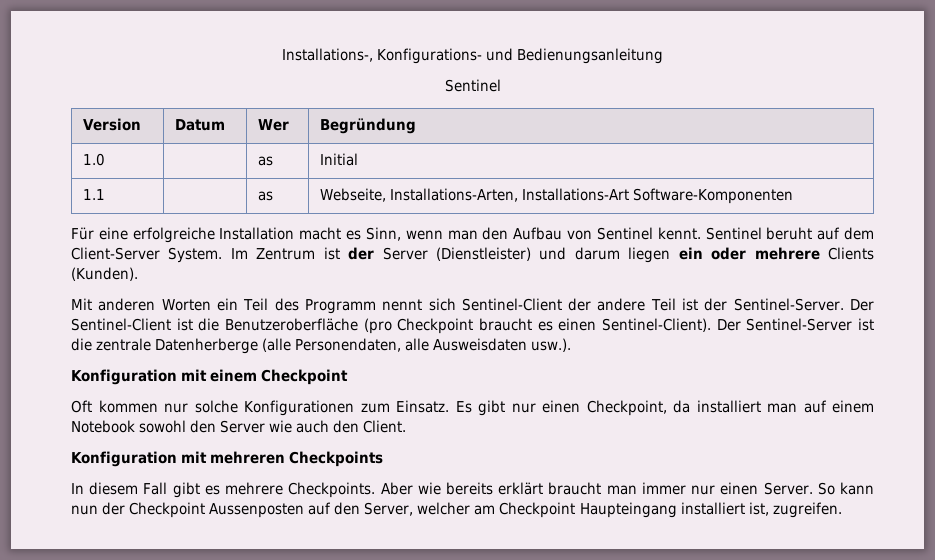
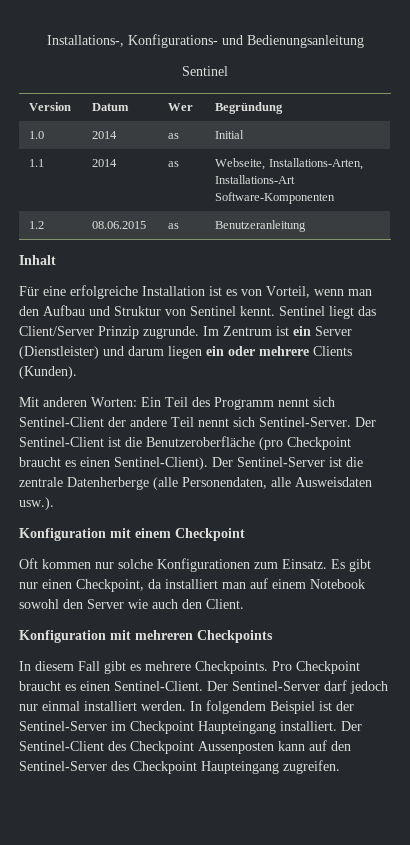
(105, 159) none -> [92,131,118,139] 2014
(105, 194) none -> [92,159,118,167] 2014
(793, 196) none -> [29,221,45,229] [92,221,147,229] [168,223,180,229] [215,220,307,232] [19,255,56,265] // 1.2 | 08.06.2015 | as | Benutzeranleitung // Inhalt
[299,227,401,241] macht es Sinn, -> [209,286,310,298] ist es von Vorteil,
(563, 233) none -> [89,306,161,316] und Struktur
[766,227,875,240] [71,247,223,263] beruht auf dem Client-Server System. -> [329,306,376,319] [19,326,199,339] liegt das Client/Server Prinzip zugrunde.
[348,247,375,260] der -> [293,326,311,336] ein
[161,298,238,311] Worten ein -> [91,397,161,407] Worten: Ein
[682,298,728,311] ist der -> [198,417,255,427] nennt sich
[380,482,875,495] [71,502,126,515] Aber wie bereits erklärt braucht man immer nur einen Server. So kann nun der -> [272,661,360,674] [19,680,388,694] [19,700,354,714] [19,721,362,734] [19,741,126,751] Pro Checkpoint braucht es einen Sentinel-Client. Der Sentinel-Server darf jedoch nur einmal installiert werden. In folgendem Beispiel ist der Sentinel-Server im Checkpoint Haupteingang installiert. Der Sentinel-Client des
(305, 510) none -> [278,741,305,751] kann
[364,502,769,518] Server, welcher am Checkpoint Haupteingang installiert ist, -> [19,761,279,774] Sentinel-Server des Checkpoint Haupteingang

